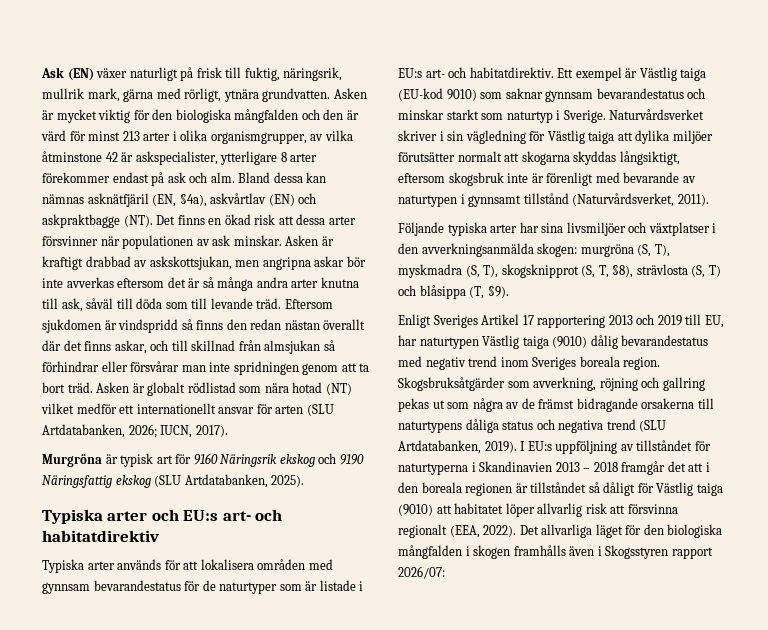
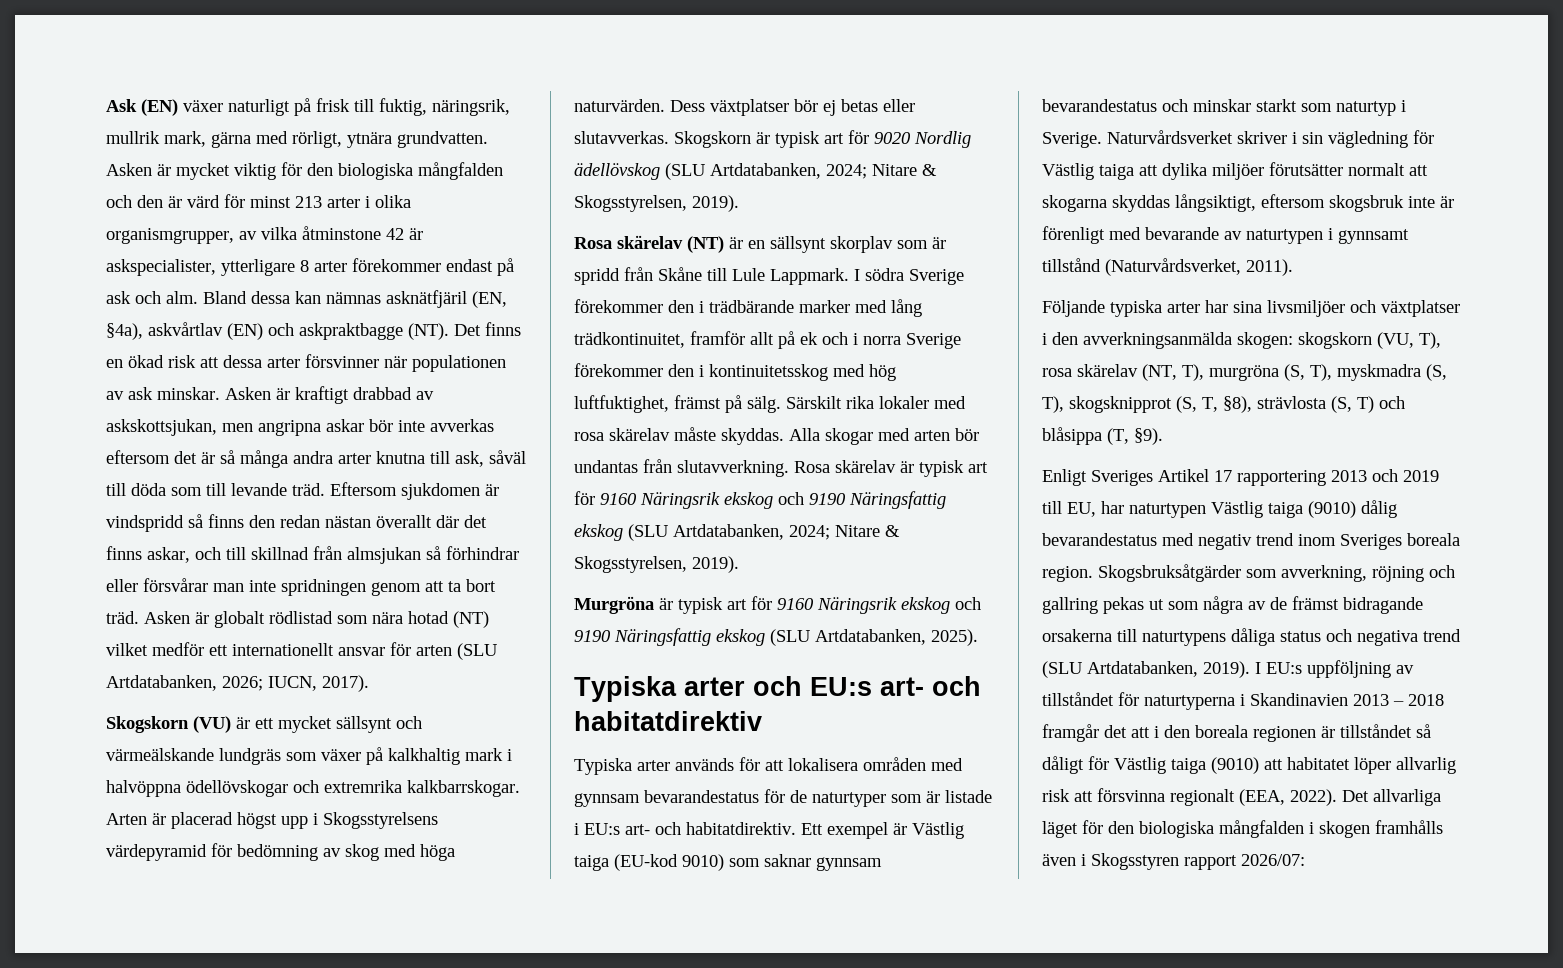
(228, 431) none -> [106,716,422,733] [106,747,512,765] [106,780,520,797] [106,812,438,829] [106,843,455,861] [574,99,915,116] [574,130,971,148] [574,163,937,180] [574,195,739,212] [574,235,946,253] [574,267,964,285] [574,299,922,317] [574,331,961,349] [574,363,896,381] [574,395,966,413] [574,427,979,445] [574,459,988,477] [574,491,946,509] [574,524,900,541] [574,556,739,573] // Skogskorn (VU) är ett mycket sällsynt och värmeälskande lundgräs som växer på kalkhaltig mark i halvöppna ödellövskogar och extremrika kalkbarrskogar. Arten är placerad högst upp i Skogsstyrelsens värdepyramid för bedömning av skog med höga naturvärden. Dess växtplatser bör ej betas eller slutavverkas. Skogskorn är typisk art för 9020 Nordlig ädellövskog (SLU Artdatabanken, 2024; Nitare & Skogsstyrelsen, 2019). // Rosa skärelav (NT) är en sällsynt skorplav som är spridd från Skåne till Lule Lappmark. I södra Sverige förekommer den i trädbärande marker med lång trädkontinuitet, framför allt på ek och i norra Sverige förekommer den i kontinuitetsskog med hög luftfuktighet, främst på sälg. Särskilt rika lokaler med rosa skärelav måste skyddas. Alla skogar med arten bör undantas från slutavverkning. Rosa skärelav är typisk art för 9160 Näringsrik ekskog och 9190 Näringsfattig ekskog (SLU Artdatabanken, 2024; Nitare & Skogsstyrelsen, 2019).
(578, 250) none -> [1298,332,1441,349] [1042,364,1204,381] skogskorn (VU, T), rosa skärelav (NT, T),

